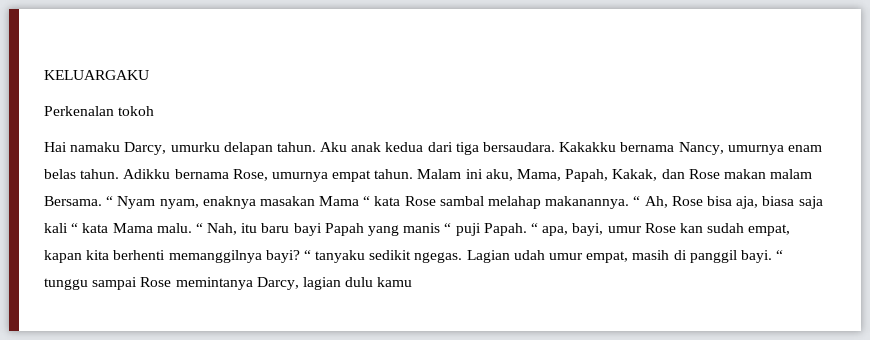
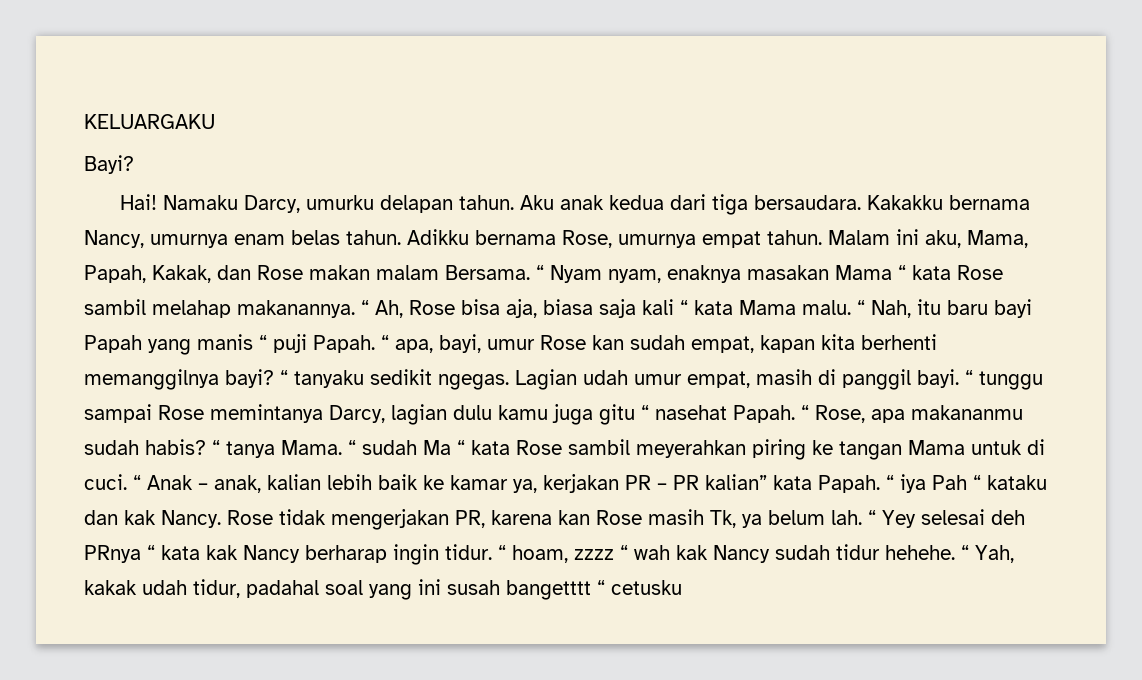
[44,106,155,116] [44,142,121,152] Perkenalan tokoh // Hai namaku -> [84,155,134,174] [119,194,238,210] Bayi? // Hai! Namaku
[439,196,484,206] sambal -> [84,299,146,315] sambil
(413, 282) none -> [552,404,1023,425] [84,439,1045,460] [84,474,1047,493] [84,509,1025,530] [84,544,1014,565] [84,579,682,600] juga gitu “ nasehat Papah. “ Rose, apa makananmu sudah habis? “ tanya Mama. “ sudah Ma “ kata Rose sambil meyerahkan piring ke tangan Mama untuk di cuci. “ Anak – anak, kalian lebih baik ke kamar ya, kerjakan PR – PR kalian” kata Papah. “ iya Pah “ kataku dan kak Nancy. Rose tidak mengerjakan PR, karena kan Rose masih Tk, ya belum lah. “ Yey selesai deh PRnya “ kata kak Nancy berharap ingin tidur. “ hoam, zzzz “ wah kak Nancy sudah tidur hehehe. “ Yah, kakak udah tidur, padahal soal yang ini susah bangetttt “ cetusku

